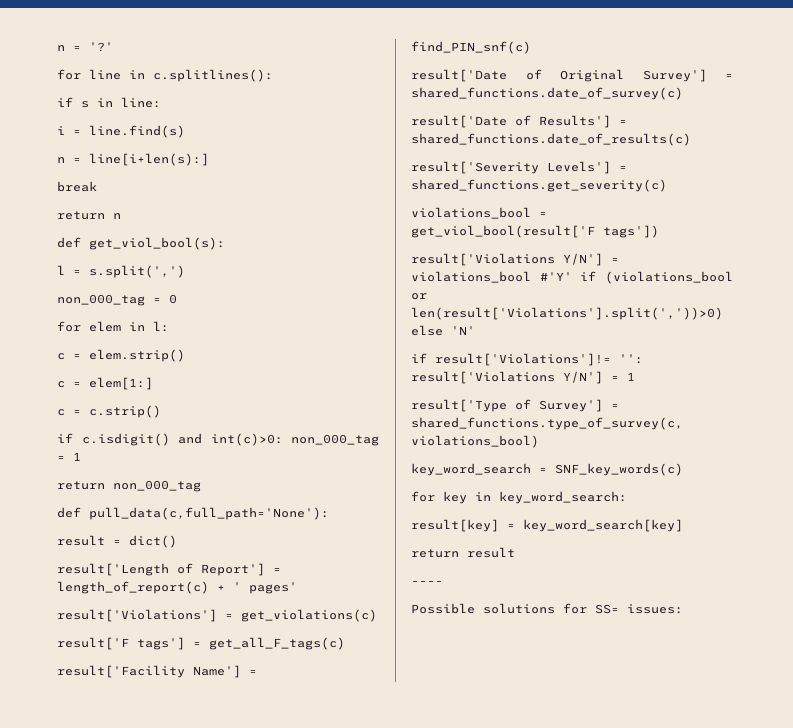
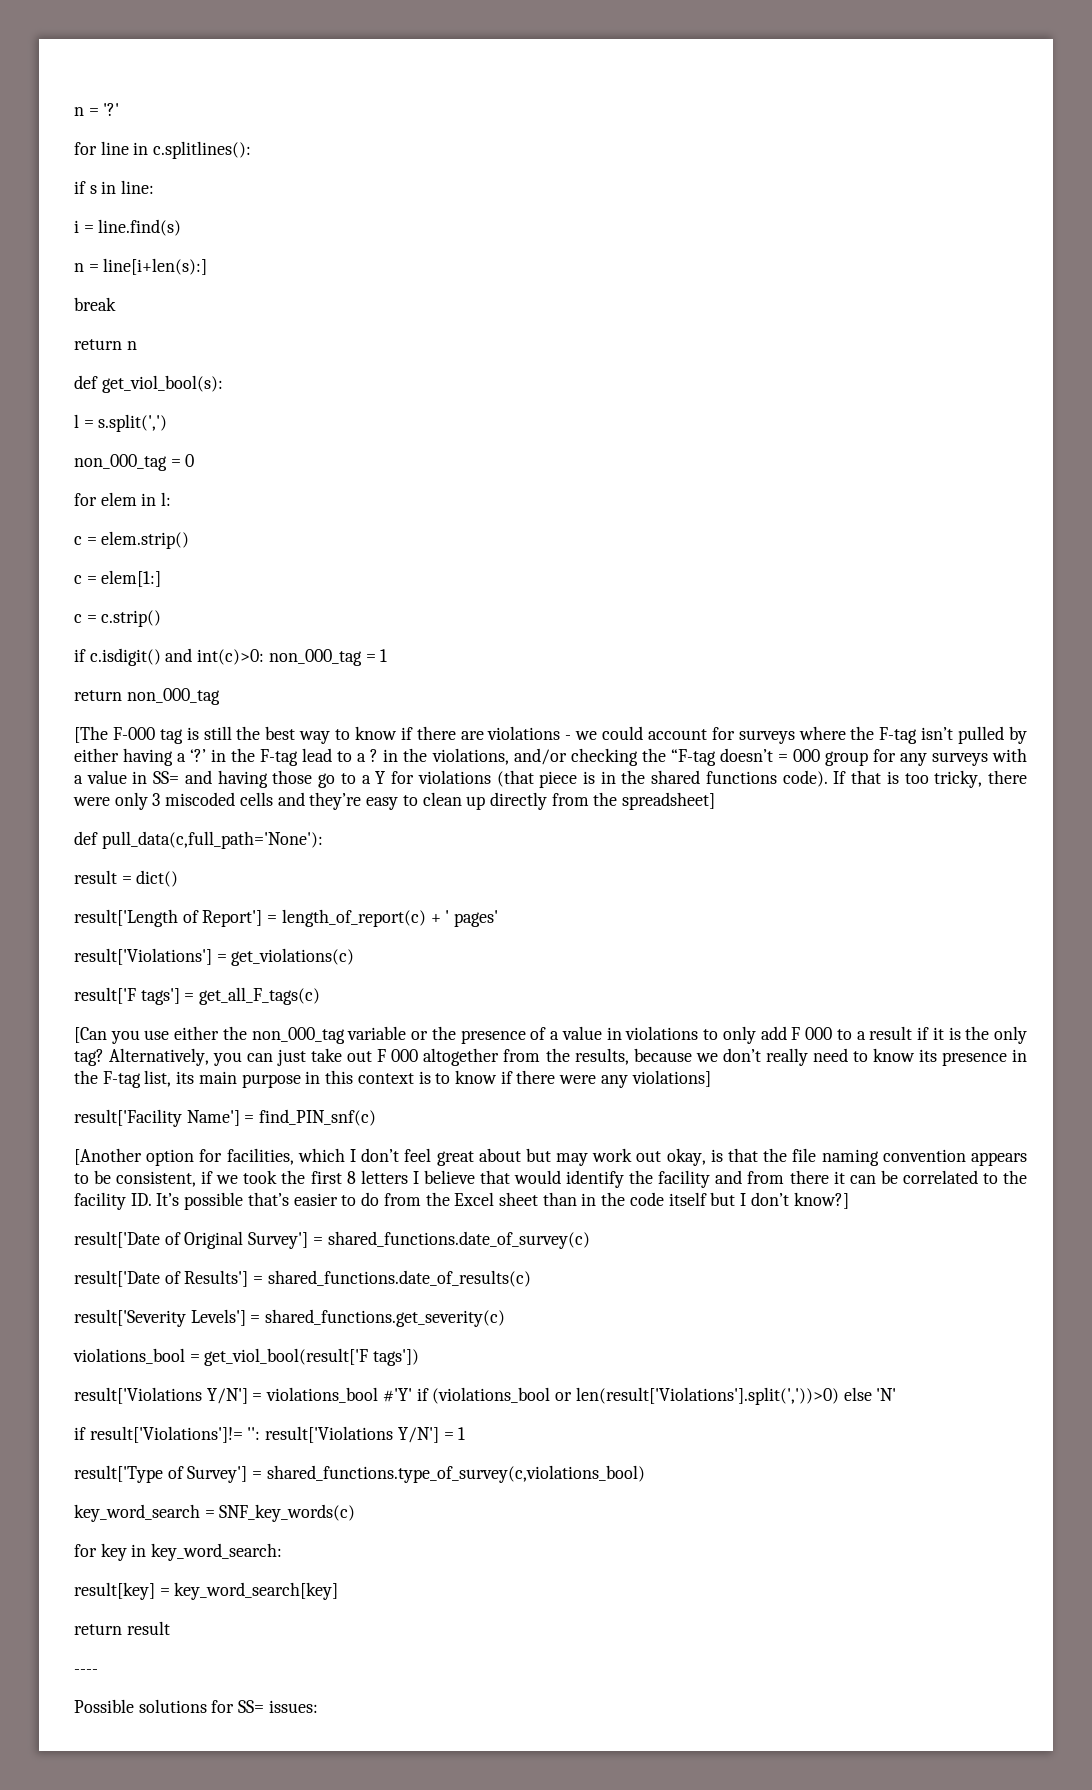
(201, 486) none -> [74,726,1027,744] [74,748,1027,766] [74,770,1028,788] [73,792,716,810] // [The F-000 tag is still the best way to know if there are violations - we could account for surveys where the F-tag isn’t pulled by either having a ‘?’ in the F-tag lead to a ? in the violations, and/or checking the “F-tag doesn’t = 000 group for any surveys with a value in SS= and having those go to a Y for violations (that piece is in the shared functions code). If that is too tricky, there were only 3 miscoded cells and they’re easy to clean up directly from the spreadsheet]
[57,665,257,678] [411,41,531,54] result['Facility Name'] = find_PIN_snf(c) -> [74,1026,1028,1044] [74,1048,1027,1066] [74,1070,711,1088] [74,1109,377,1127] [74,1148,1027,1166] [74,1170,1028,1188] [74,1192,849,1210] [Can you use either the non_000_tag variable or the presence of a value in violations to only add F 000 to a result if it is the only tag? Alternatively, you can just take out F 000 altogether from the results, because we don’t really need to know its presence in the F-tag list, its main purpose in this context is to know if there were any violations] // result['Facility Name'] = find_PIN_snf(c) // [Another option for facilities, which I don’t feel great about but may work out okay, is that the file naming convention appears to be consistent, if we took the first 8 letters I believe that would identify the facility and from there it can be correlated to the facility ID. It’s possible that’s easier to do from the Excel sheet than in the code itself but I don’t know?]

